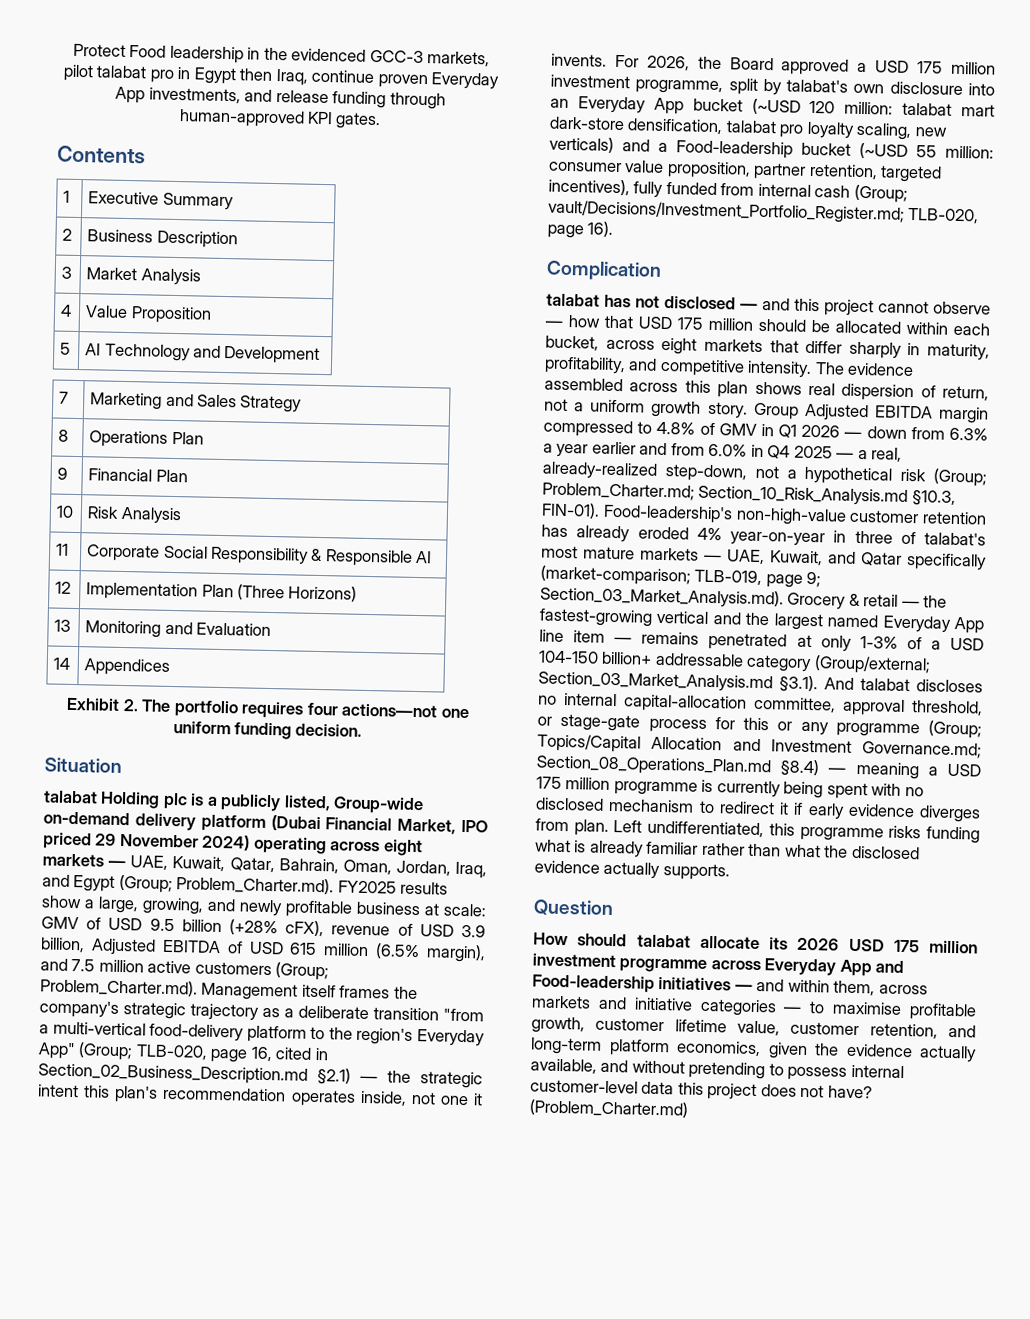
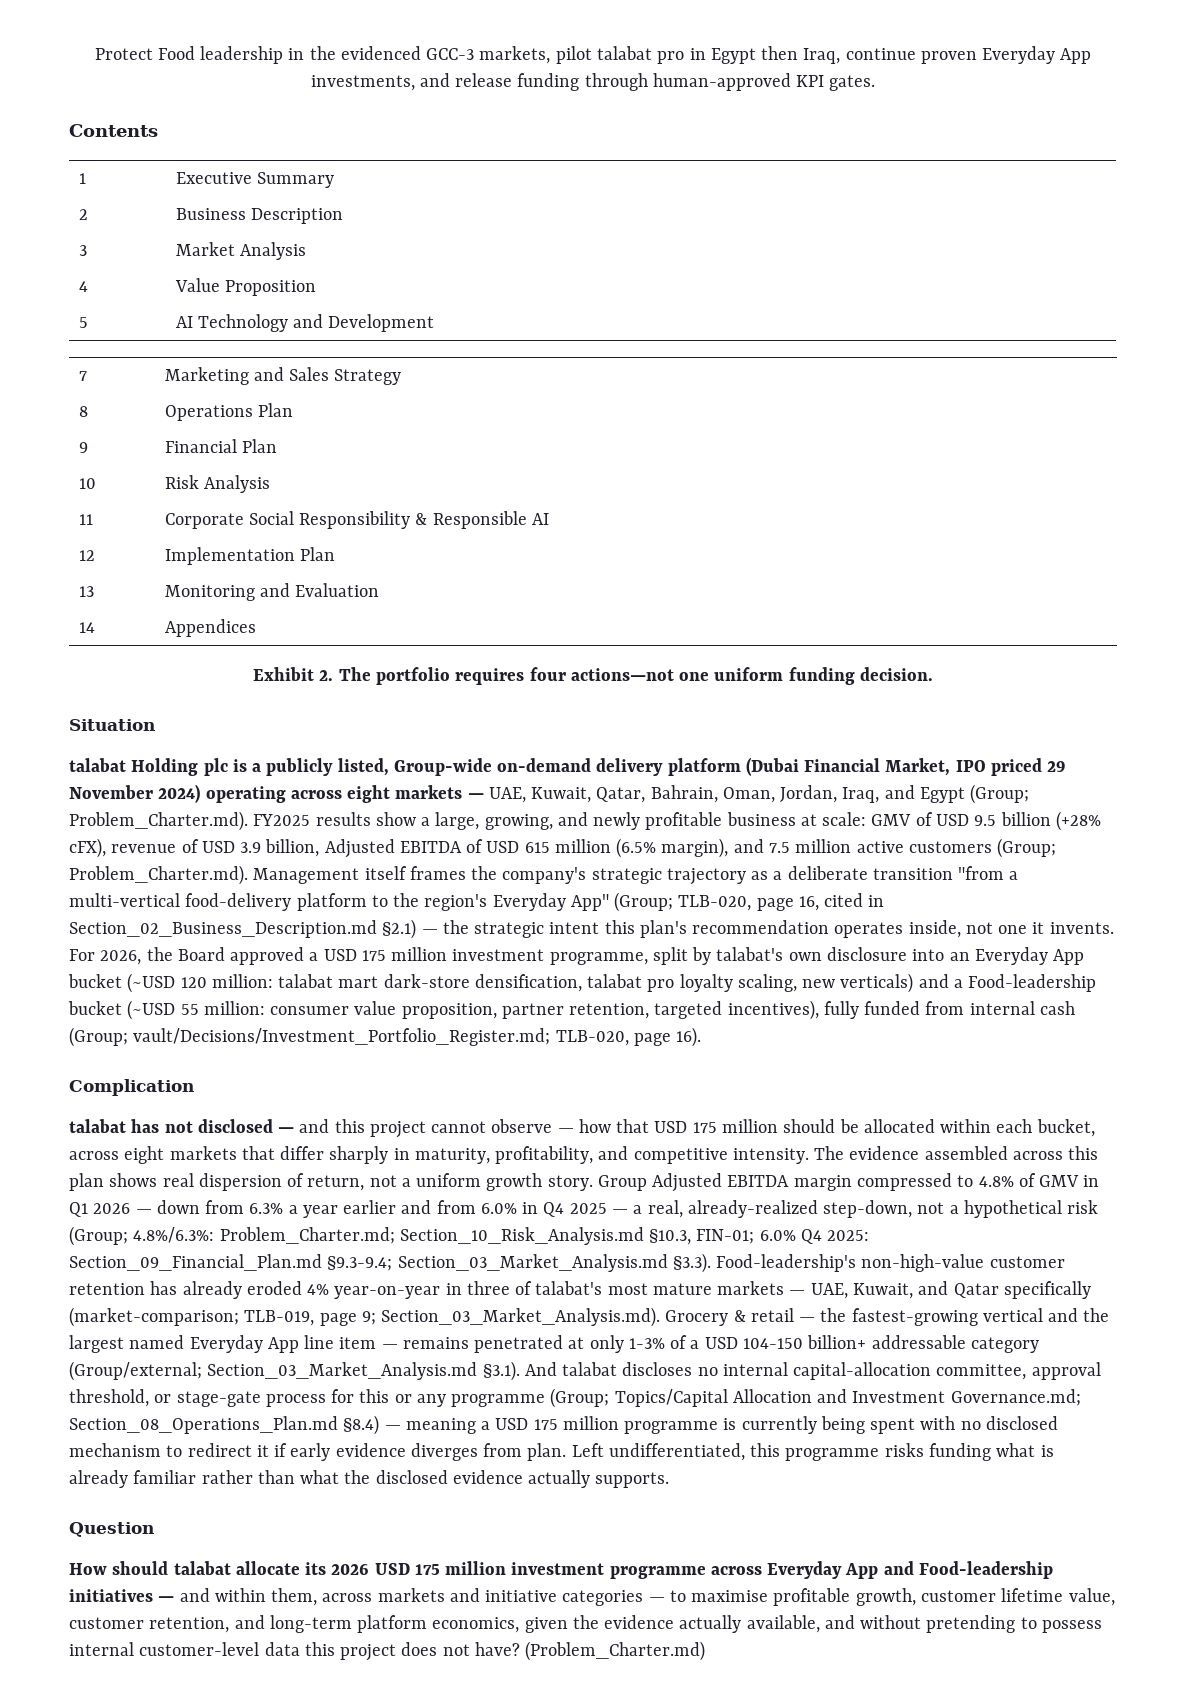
[237,584,358,602] (Three Horizons) -> (335, 554) none
(987, 477) none -> [133,1227,215,1243] 4.8%/6.3%:
[541,502,600,519] FIN-01). -> [696,1229,870,1244] [69,1253,711,1273] FIN-01; 6.0% Q4 2025: Section_09_Financial_Plan.md §9.3-9.4; Section_03_Market_Analysis.md §3.3).

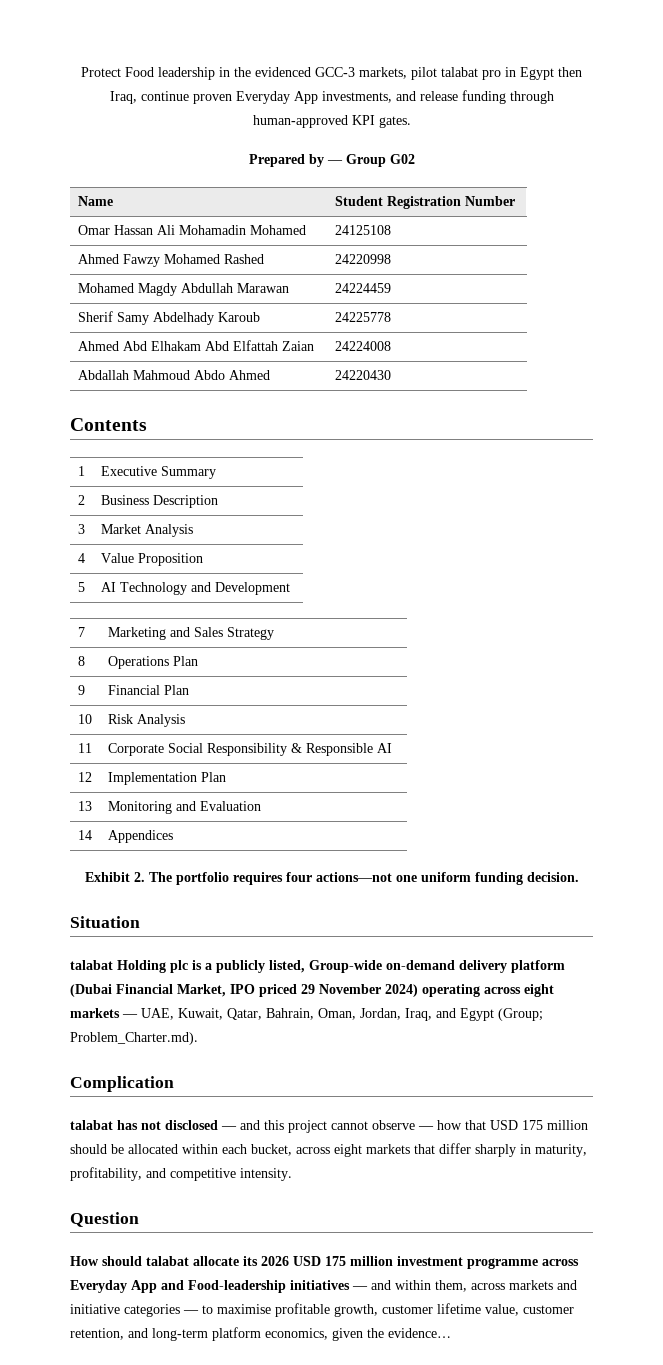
(876, 83) none -> [248,154,415,167] [77,196,113,206] [334,196,515,209] [77,225,306,235] [334,225,391,235] [77,254,264,267] [334,254,391,264] [77,283,289,296] [334,283,391,293] [77,311,260,325] [334,312,391,322] [77,340,314,351] [334,341,391,351] [77,370,270,380] [334,370,391,380] // Prepared by — Group G02 // Name | Student Registration Number // Omar Hassan Ali Mohamadin Mohamed | 24125108 // Ahmed Fawzy Mohamed Rashed | 24220998 // Mohamed Magdy Abdullah Marawan | 24224459 // Sherif Samy Abdelhady Karoub | 24225778 // Ahmed Abd Elhakam Abd Elfattah Zaian | 24224008 // Abdallah Mahmoud Abdo Ahmed | 24220430
[253,811,1101,831] [69,838,1057,858] [69,865,1019,885] [69,892,885,912] [69,919,1114,939] [69,947,1085,965] [68,973,1097,993] [68,1000,1075,1020] [69,1027,702,1047] FY2025 results show a large, growing, and newly profitable business at scale: GMV of USD 9.5 billion (+28% cFX), revenue of USD 3.9 billion, Adjusted EBITDA of USD 615 million (6.5% margin), and 7.5 million active customers (Group; Problem_Charter.md). Management itself frames the company's strategic trajectory as a deliberate transition "from a multi-vertical food-delivery platform to the region's Everyday App" (Group; TLB-020, page 16, cited in Section_02_Business_Description.md §2.1) — the strategic intent this plan's recommendation operates inside, not one it invents. For 2026, the Board approved a USD 175 million investment programme, split by talabat's own disclosure into an Everyday App bucket (~USD 120 million: talabat mart dark-store densification, talabat pro loyalty scaling, new verticals) and a Food-leadership bucket (~USD 55 million: consumer value proposition, partner retention, targeted incentives), fully funded from internal cash (Group; vault/Decisions/Investment_Portfolio_Register.md; TLB-020, page 16). -> (198, 1038) none
[814,1146,1099,1160] [69,1173,1100,1192] [69,1200,1099,1218] [69,1226,870,1246] [69,1253,1065,1273] [69,1281,1091,1299] [69,1307,1110,1327] [69,1335,1039,1353] [69,1361,1101,1381] [69,1388,1081,1408] [69,1415,1058,1435] [69,1443,1054,1461] [69,1470,670,1488] The evidence assembled across this plan shows real dispersion of return, not a uniform growth story. Group Adjusted EBITDA margin compressed to 4.8% of GMV in Q1 2026 — down from 6.3% a year earlier and from 6.0% in Q4 2025 — a real, already-realized step-down, not a hypothetical risk (Group; 4.8%/6.3%: Problem_Charter.md; Section_10_Risk_Analysis.md §10.3, FIN-01; 6.0% Q4 2025: Section_09_Financial_Plan.md §9.3-9.4; Section_03_Market_Analysis.md §3.3). Food-leadership's non-high-value customer retention has already eroded 4% year-on-year in three of talabat's most mature markets — UAE, Kuwait, and Qatar specifically (market-comparison; TLB-019, page 9; Section_03_Market_Analysis.md). Grocery & retail — the fastest-growing vertical and the largest named Everyday App line item — remains penetrated at only 1-3% of a USD 104-150 billion+ addressable category (Group/external; Section_03_Market_Analysis.md §3.1). And talabat discloses no internal capital-allocation committee, approval threshold, or stage-gate process for this or any programme (Group; Topics/Capital Allocation and Investment Governance.md; Section_08_Operations_Plan.md §8.4) — meaning a USD 175 million programme is currently being spent with no disclosed mechanism to redirect it if early evidence diverges from plan. Left undifferentiated, this programme risks funding what is already familiar rather than what the disclosed evidence actually supports. -> (292, 1174) none
[604,1615,1102,1633] [69,1641,706,1661] evidence actually available, and without pretending to possess internal customer-level data this project does not have? (Problem_Charter.md) -> [388,1328,451,1338] evidence…

